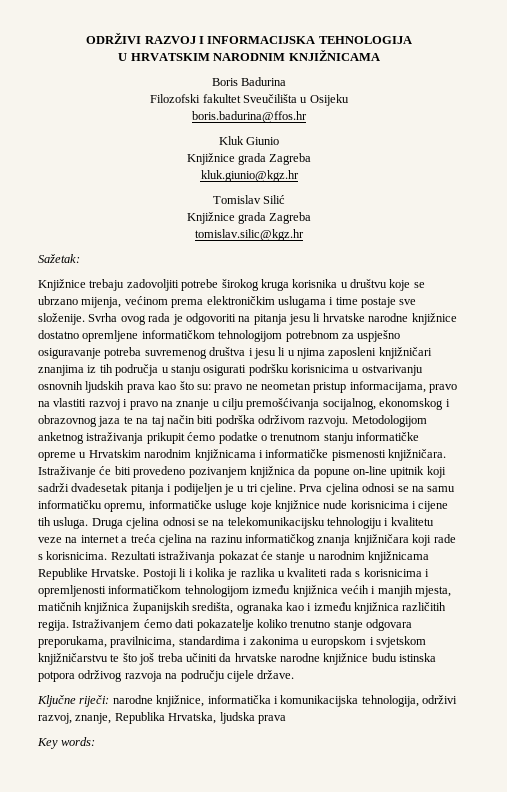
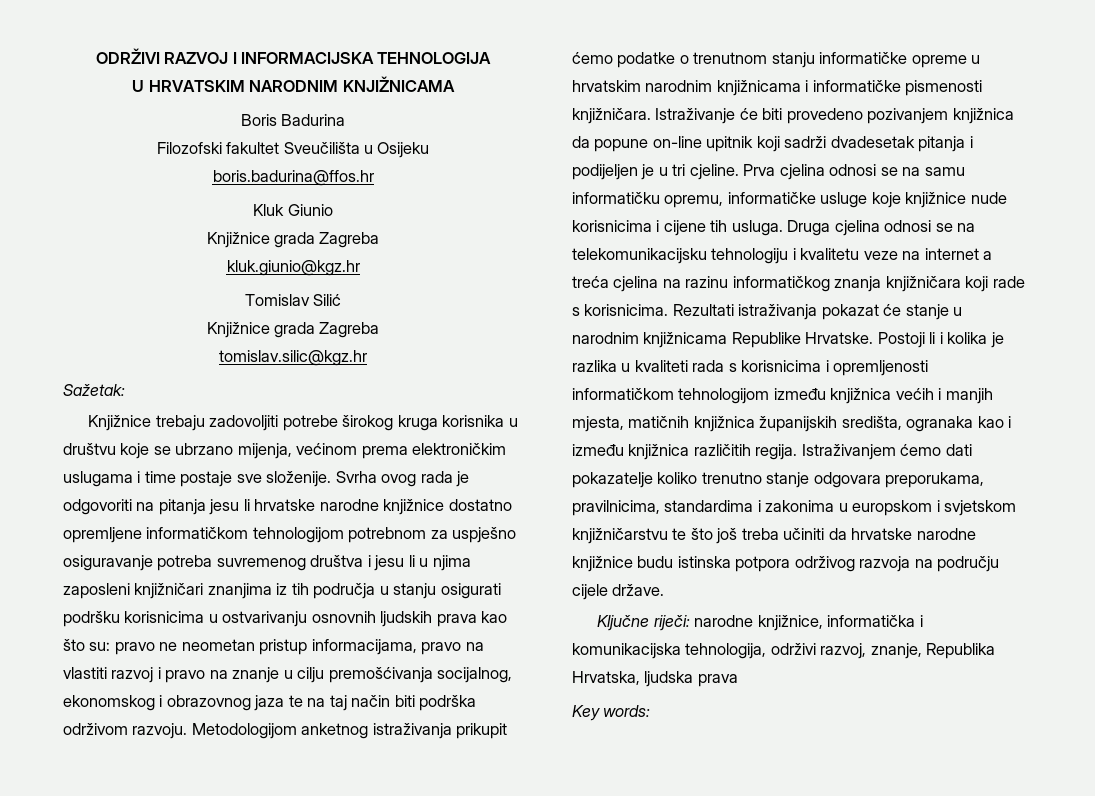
[88,449,141,458] Hrvatskim -> [572,80,641,92] hrvatskim

